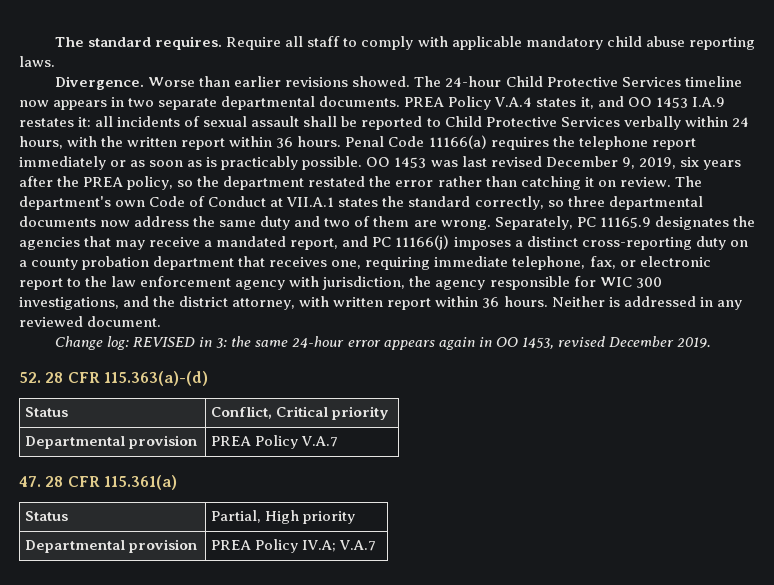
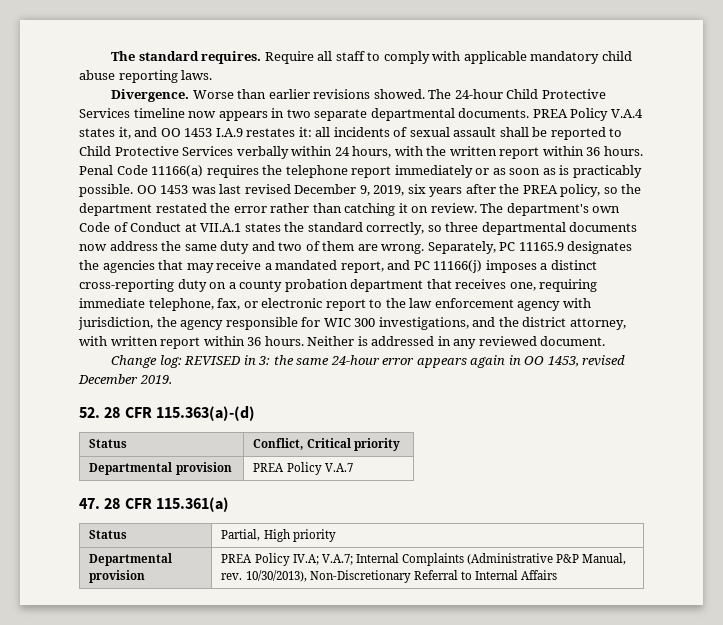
[339,540,377,551] V.A.7 -> [321,553,627,566] [221,570,558,583] V.A.7; Internal Complaints (Administrative P&P Manual, rev. 10/30/2013), Non-Discretionary Referral to Internal Affairs

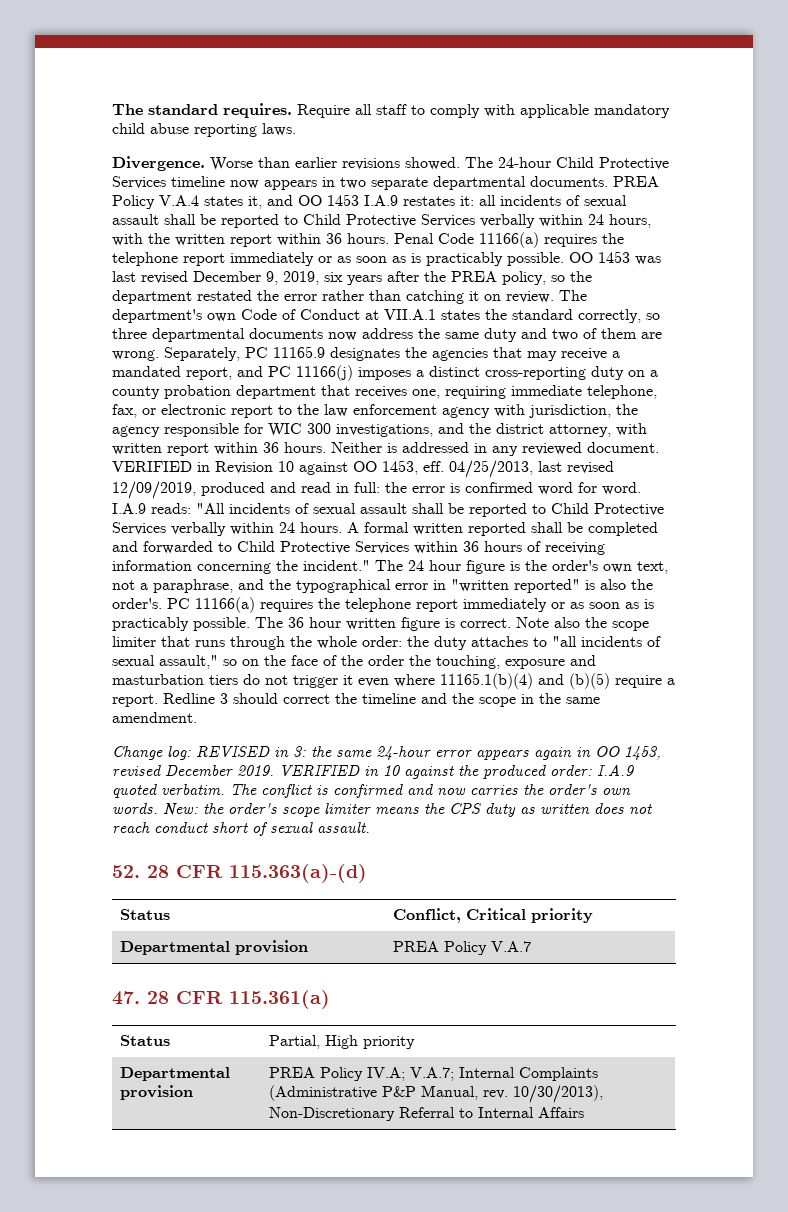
(606, 341) none -> [112,460,614,478] [112,481,641,499] [112,503,664,517] [112,522,658,536] [112,541,605,555] [112,560,668,574] [112,579,653,593] [112,597,654,613] [112,617,649,631] [112,636,661,650] [112,655,596,669] [112,673,675,689] [112,693,600,707] [112,712,197,723] VERIFIED in Revision 10 against OO 1453, eff. 04/25/2013, last revised 12/09/2019, produced and read in full: the error is confirmed word for word. I.A.9 reads: "All incidents of sexual assault shall be reported to Child Protective Services verbally within 24 hours. A formal written reported shall be completed and forwarded to Child Protective Services within 36 hours of receiving information concerning the incident." The 24 hour figure is the order's own text, not a paraphrase, and the typographical error in "written reported" is also the order's. PC 11166(a) requires the telephone report immediately or as soon as is practicably possible. The 36 hour written figure is correct. Note also the scope limiter that runs through the whole order: the duty attaches to "all incidents of sexual assault," so on the face of the order the touching, exposure and masturbation tiers do not trigger it even where 11165.1(b)(4) and (b)(5) require a report. Redline 3 should correct the timeline and the scope in the same amendment.
(172, 379) none -> [279,764,634,779] [112,784,631,798] [112,802,652,817] [112,822,370,836] VERIFIED in 10 against the produced order: I.A.9 quoted verbatim. The conflict is confirmed and now carries the order's own words. New: the order's scope limiter means the CPS duty as written does not reach conduct short of sexual assault.

